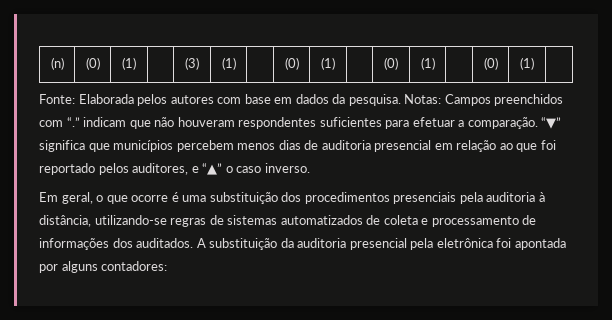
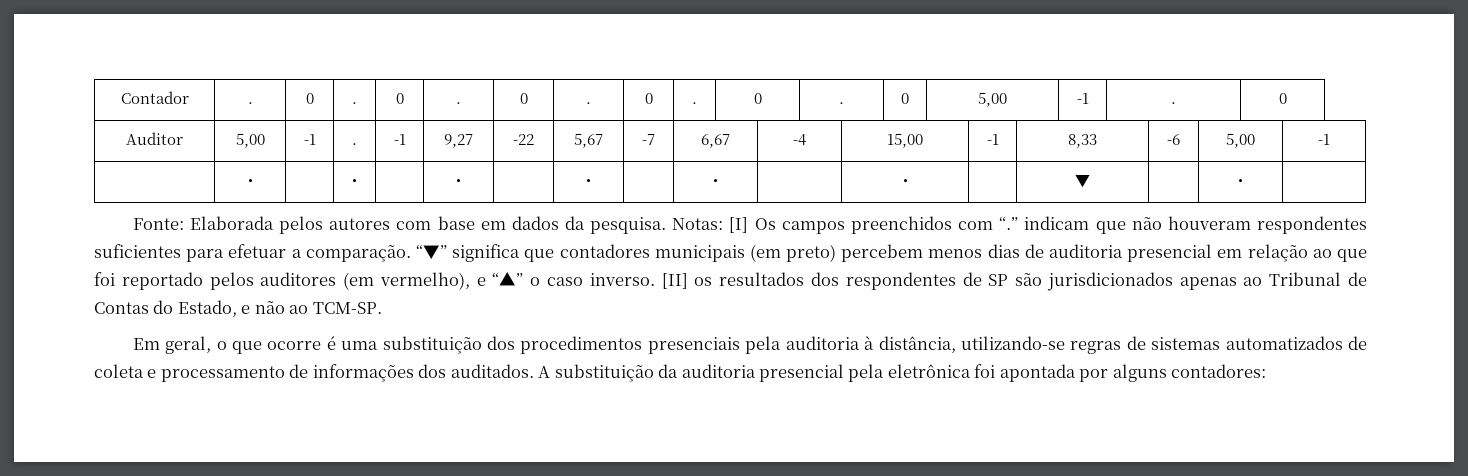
[50,57,64,70] [85,57,100,70] [122,57,136,70] [185,57,199,70] [221,57,236,70] [284,57,299,70] [321,57,335,70] [384,57,398,70] [420,57,435,70] [483,57,498,70] [520,57,534,70] (n) | (0) | (1) | | (3) | (1) | | (0) | (1) | | (0) | (1) | | (0) | (1) -> [120,91,189,104] [247,102,253,104] [305,93,314,104] [352,102,357,104] [395,93,404,104] [456,102,461,104] [519,93,528,104] [586,102,591,104] [644,93,653,104] [692,102,697,104] [753,93,762,104] [839,102,844,104] [901,93,909,104] [978,92,1007,107] [1076,93,1089,104] [1171,102,1176,104] [1278,93,1287,104] [126,132,183,145] [235,133,265,148] [303,134,316,145] [352,143,357,145] [393,134,406,145] [444,134,473,148] [513,134,534,145] [574,133,603,148] [642,134,655,145] [701,134,730,148] [793,134,806,146] [887,133,923,148] [986,134,999,145] [1068,134,1097,148] [1167,134,1180,145] [1226,133,1255,148] [1318,134,1330,145] [247,179,253,186] [352,179,357,186] [456,179,461,186] [586,179,591,186] [713,179,718,186] [902,179,908,186] [1075,175,1090,188] [1238,179,1243,186] Contador | . | 0 | . | 0 | . | 0 | . | 0 | . | 0 | . | 0 | 5,00 | -1 | . | 0 // Auditor | 5,00 | -1 | . | -1 | 9,27 | -22 | 5,67 | -7 | 6,67 | -4 | 15,00 | -1 | 8,33 | -6 | 5,00 | -1 // | • | | • | | • | | • | | • | | • | | ▼ | | •
[444,94,491,106] Campos -> [729,217,845,234] [I] Os campos
[113,140,174,152] municípios -> [559,244,837,262] contadores municipais (em preto)
[132,163,189,175] auditores, -> [260,272,470,290] auditores (em vermelho),
(310, 168) none -> [661,272,1367,291] [94,300,382,317] [II] os resultados dos respondentes de SP são jurisdicionados apenas ao Tribunal de Contas do Estado, e não ao TCM-SP.

